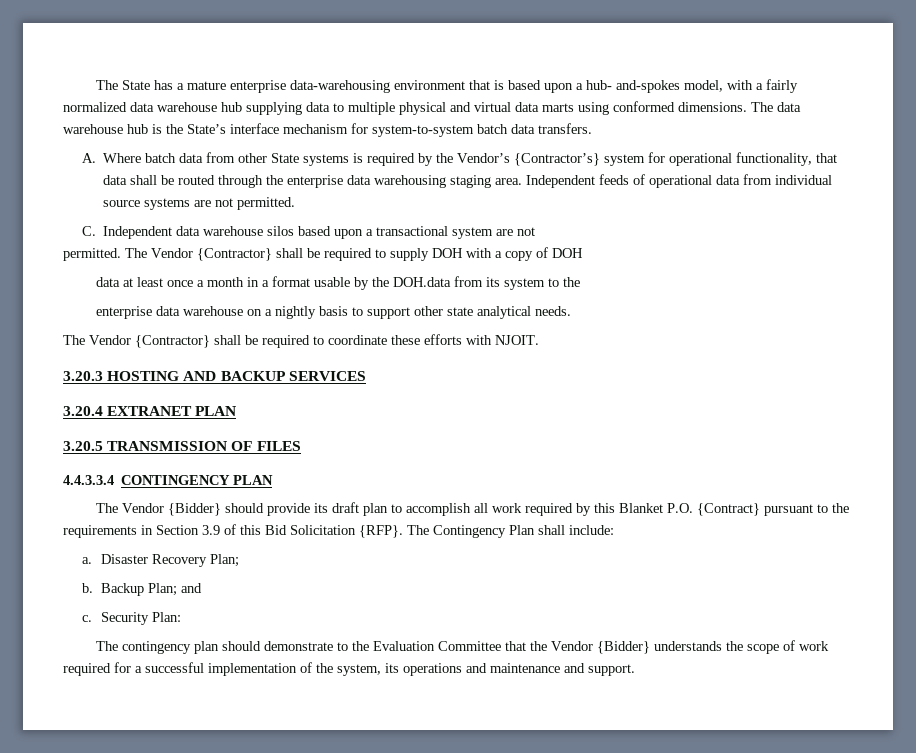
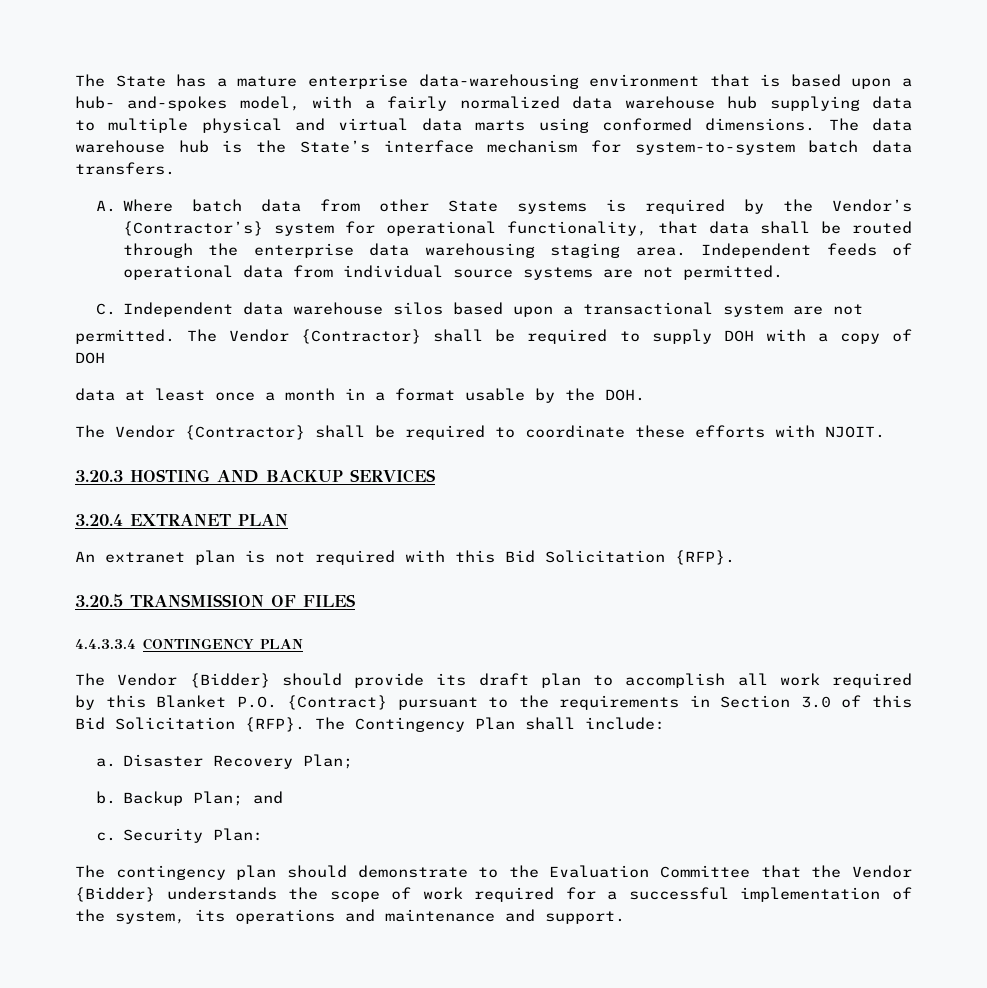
[392,276,580,290] [95,306,571,319] DOH.data from its system to the // enterprise data warehouse on a nightly basis to support other state analytical needs. -> [605,389,645,401] DOH.
(237, 411) none -> [75,550,735,565] // An extranet plan is not required with this Bid Solicitation {RFP}.
[202,525,220,535] 3.9 -> [800,696,831,708] 3.0

